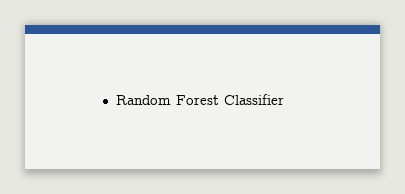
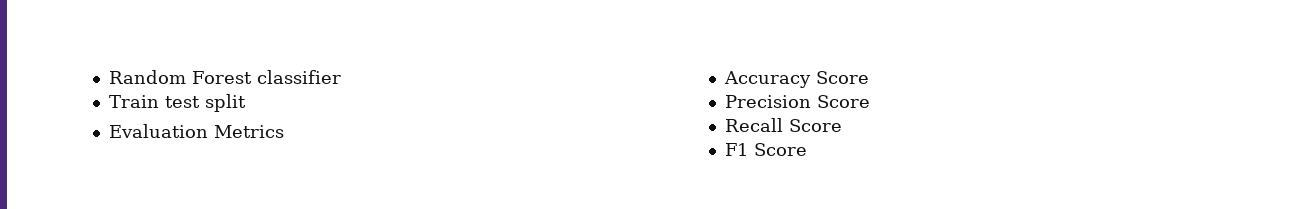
[224,94,285,105] Classifier -> [256,70,341,84] [108,94,246,112] [108,124,284,138] [723,71,869,88] [724,95,870,108] [724,118,842,132] [724,143,807,156] classifier // Train test split // Evaluation Metrics // Accuracy Score // Precision Score // Recall Score // F1 Score

